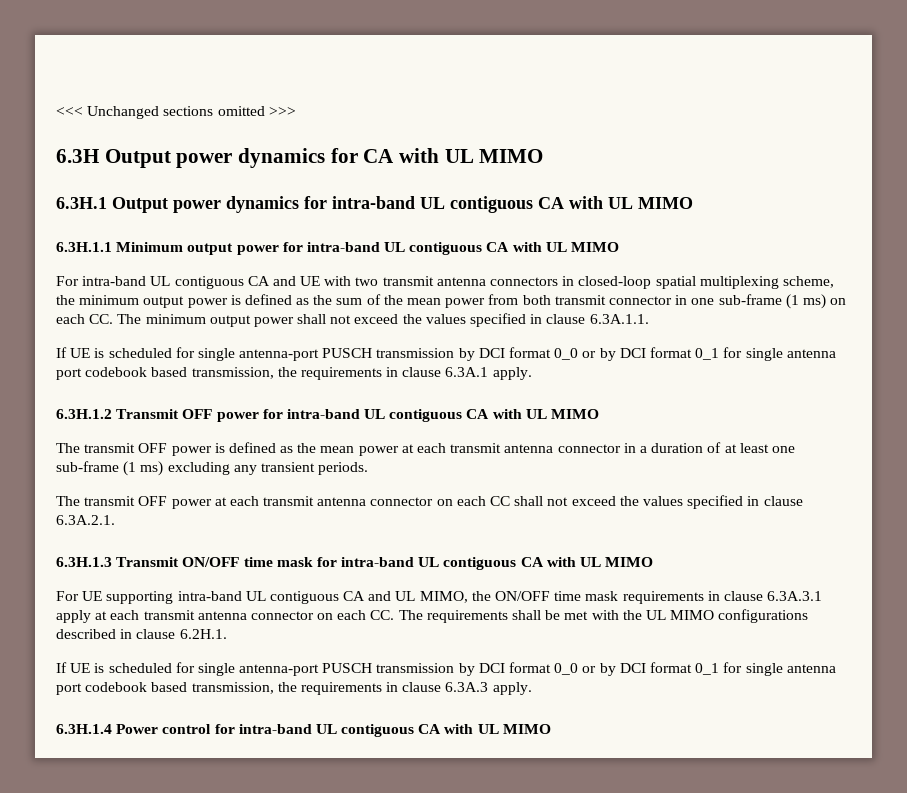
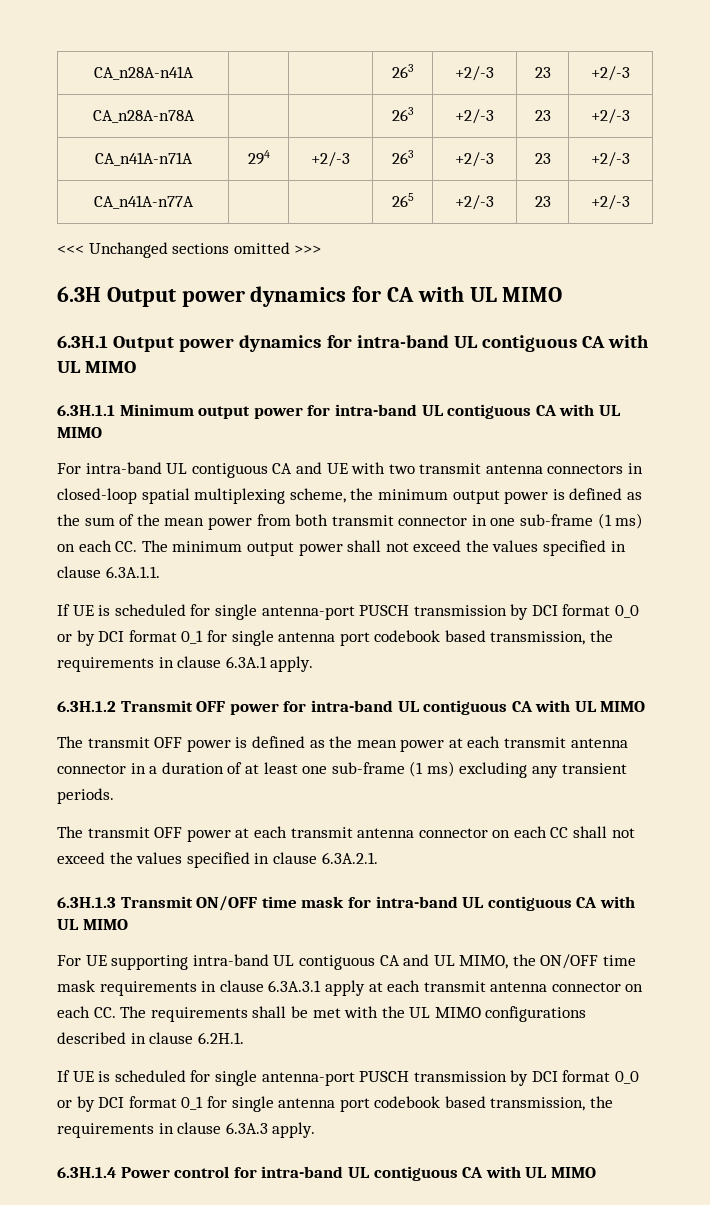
(56, 111) none -> [93,66,194,80] [391,64,414,78] [455,66,494,81] [534,67,551,78] [591,66,630,81] [92,110,195,123] [391,107,414,121] [455,109,494,124] [534,110,551,121] [591,109,630,124] [94,152,193,166] [247,150,270,165] [311,152,350,167] [391,150,414,164] [455,152,494,167] [534,153,551,164] [591,152,630,167] [93,195,194,209] [391,193,414,207] [455,195,494,210] [534,196,551,207] [591,195,630,210] CA_n28A-n41A | | | 263 | +2/-3 | 23 | +2/-3 // CA_n28A-n78A | | | 263 | +2/-3 | 23 | +2/-3 // CA_n41A-n71A | 294 | +2/-3 | 263 | +2/-3 | 23 | +2/-3 // CA_n41A-n77A | | | 265 | +2/-3 | 23 | +2/-3 //

